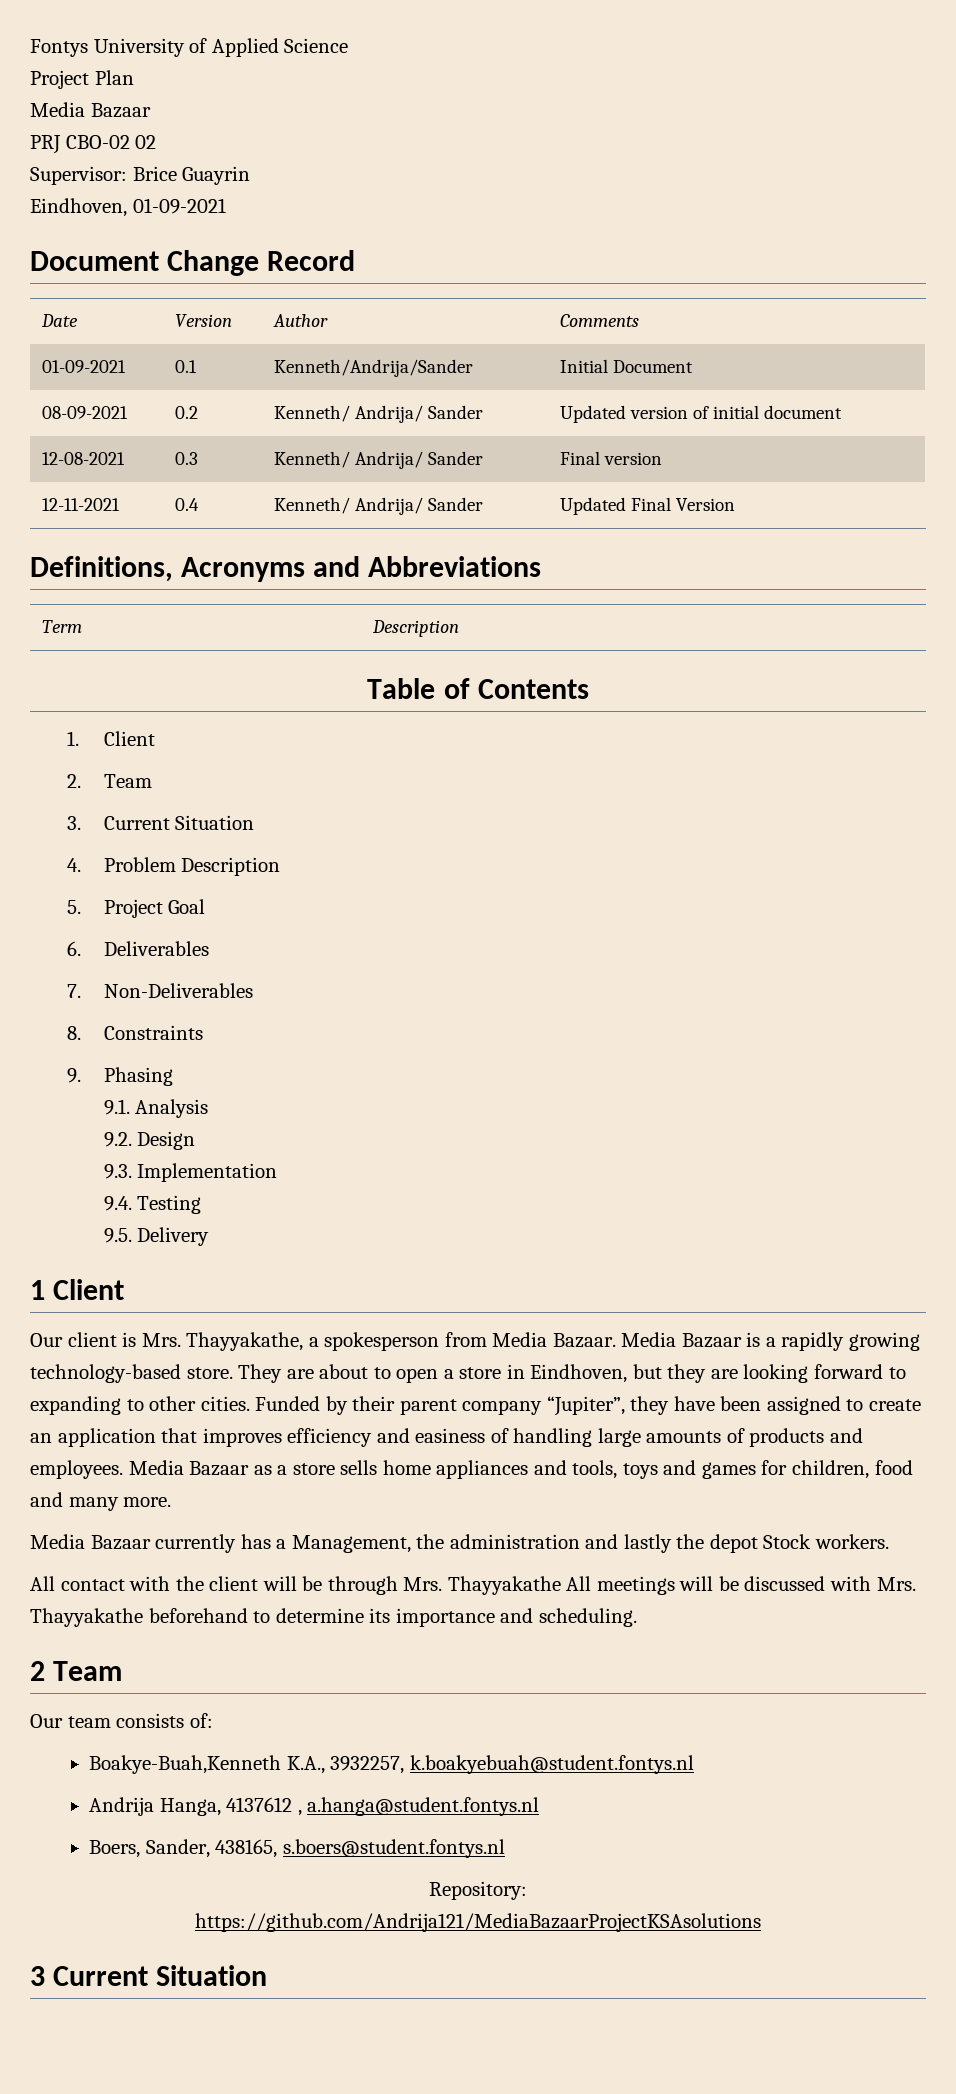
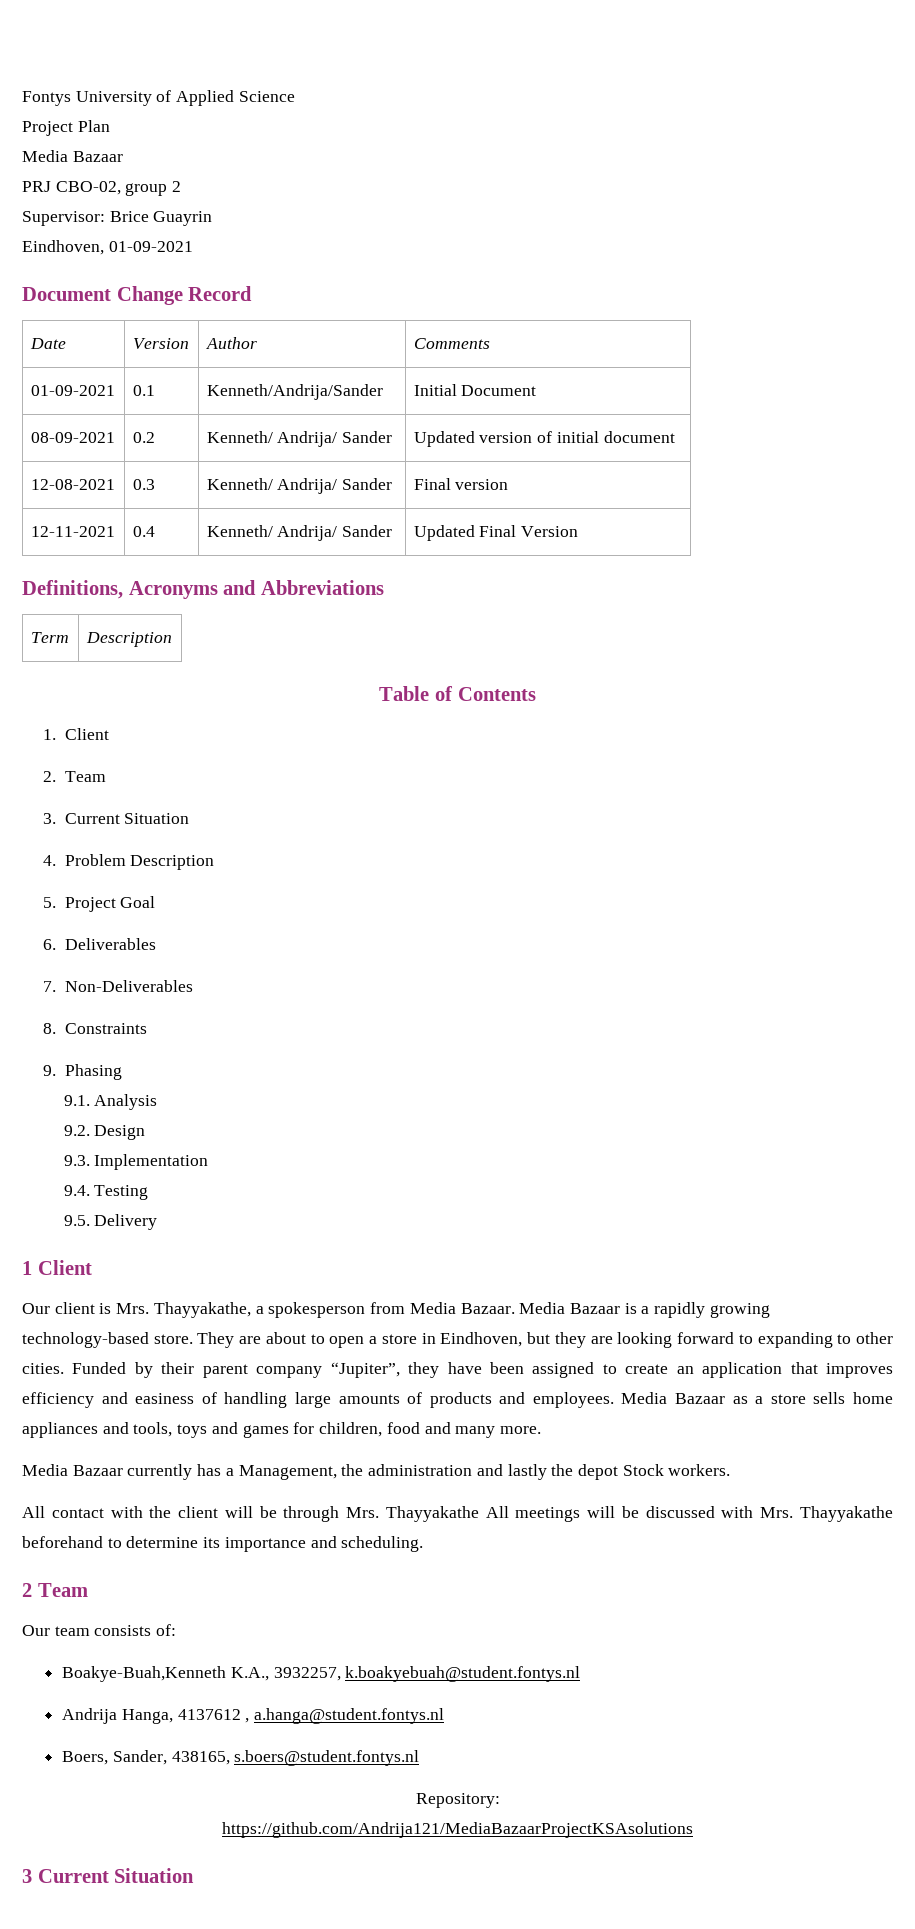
[65,135,157,149] CBO-02 02 -> [55,181,182,196] CBO-02, group 2

